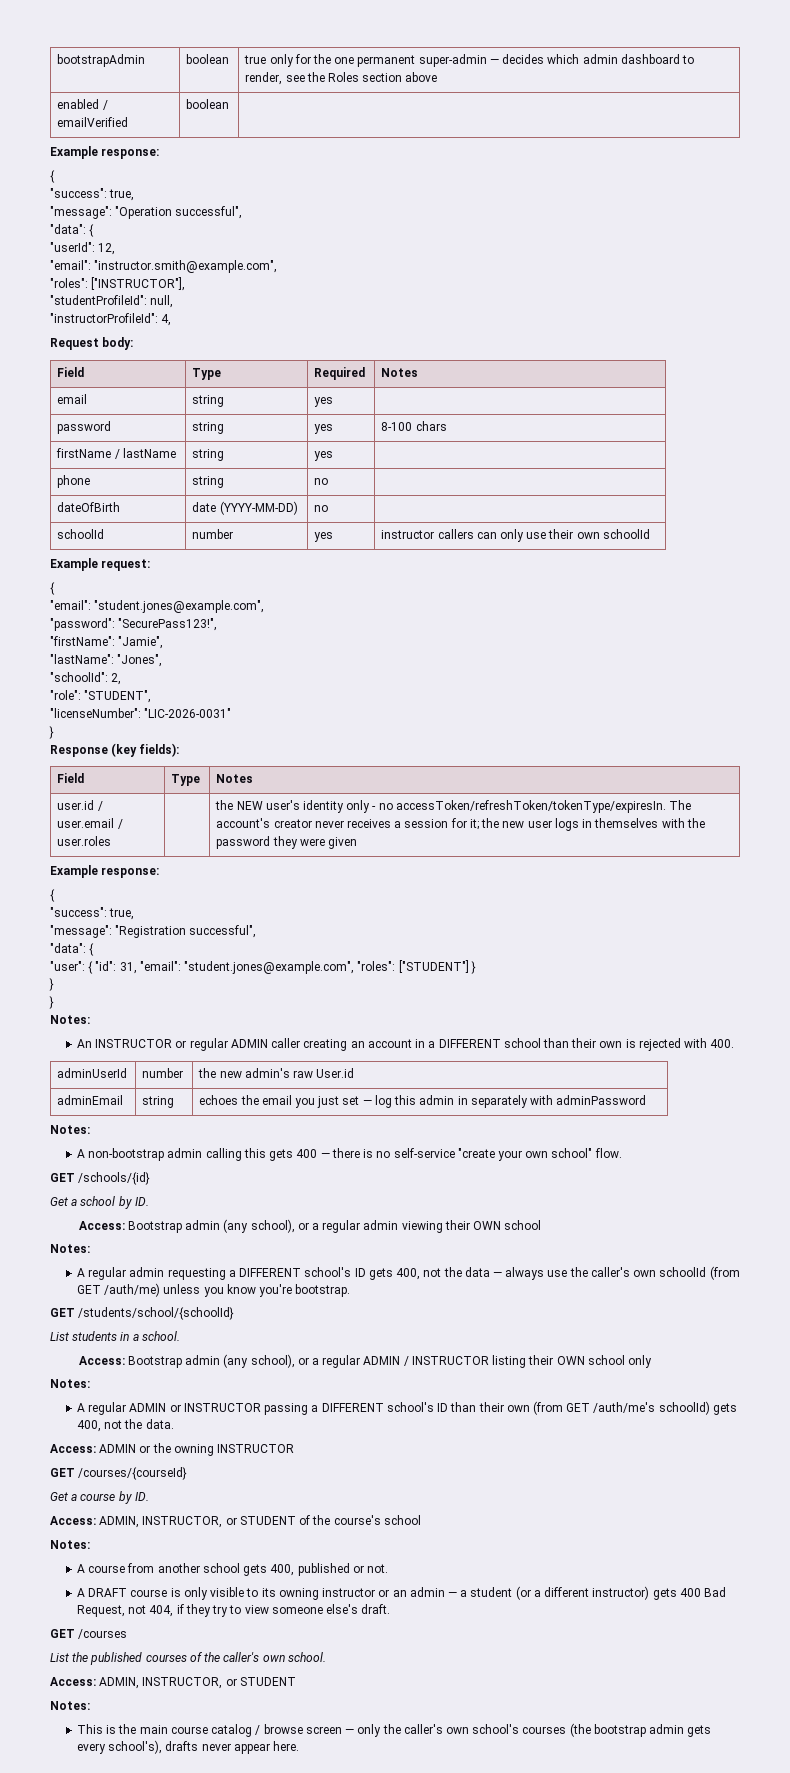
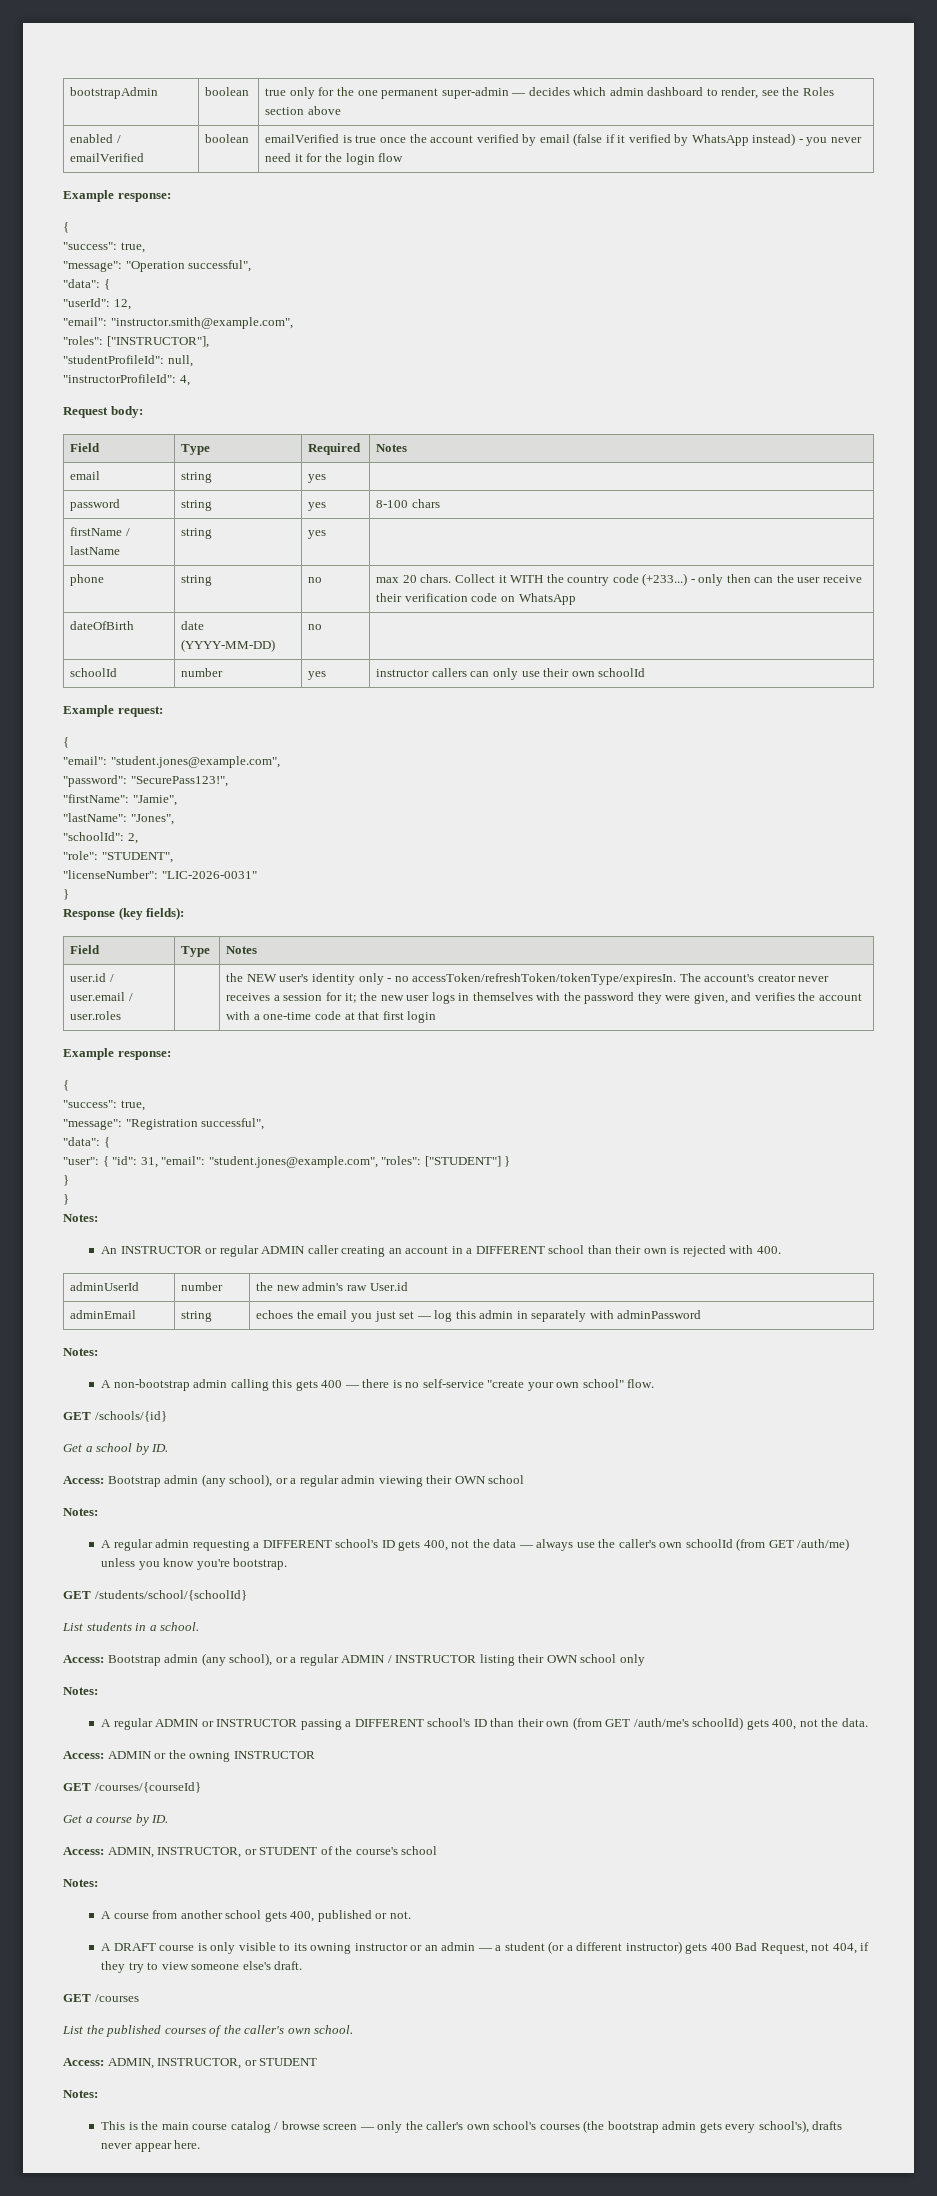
(230, 104) none -> [265,133,862,146] [265,153,404,165] emailVerified is true once the account verified by email (false if it verified by WhatsApp instead) - you never need it for the login flow
(329, 481) none -> [376,573,862,586] [376,593,576,605] max 20 chars. Collect it WITH the country code (+233...) - only then can the user receive their verification code on WhatsApp
[328,837,358,849] given -> [693,992,862,1004] [226,1011,437,1023] given, and verifies the account with a one-time code at that first login

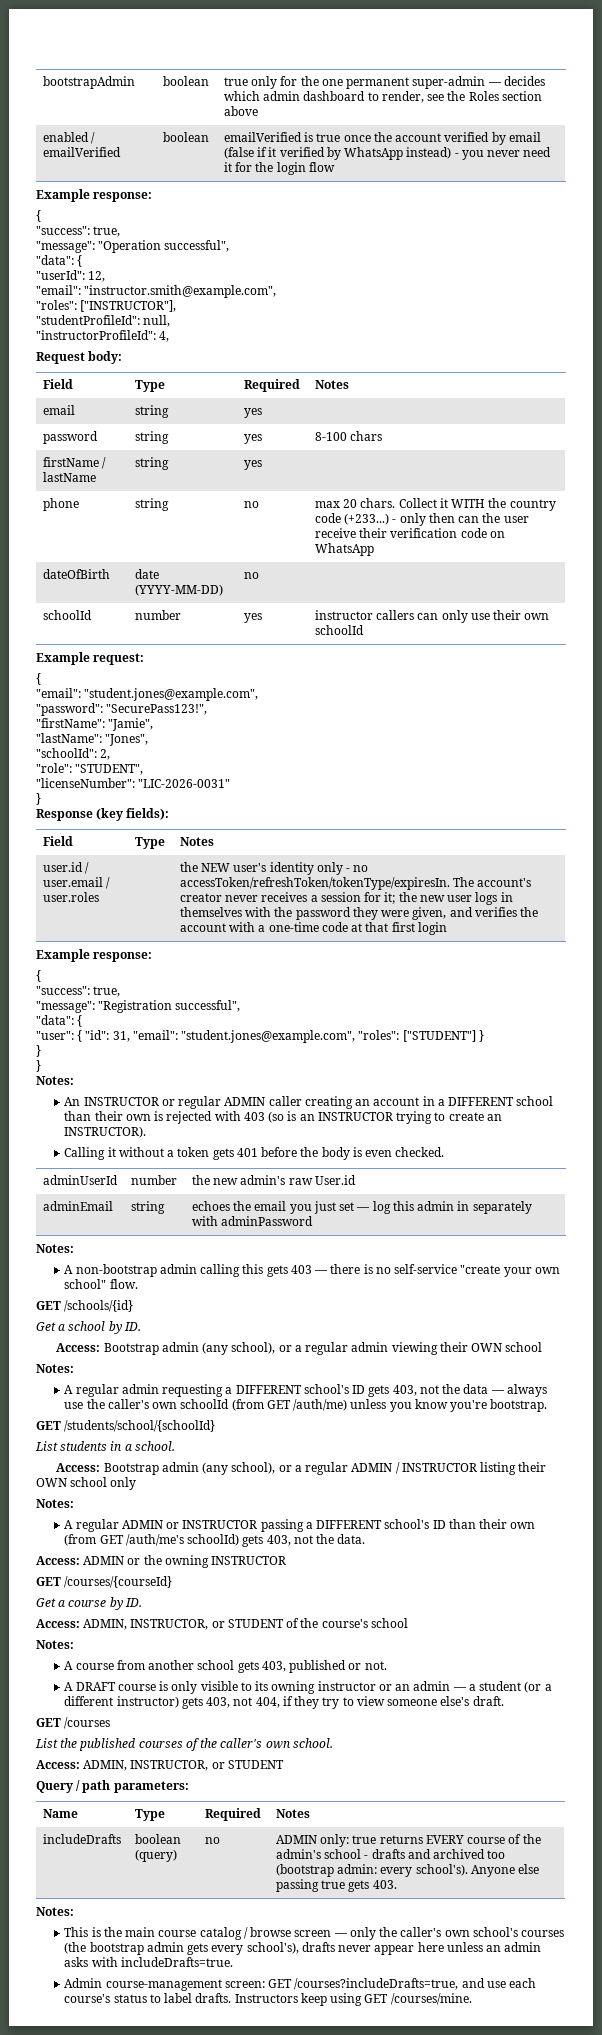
[756,1246,781,1254] 400. -> [243,1111,502,1124] [64,1126,147,1138] [64,1147,445,1160] 403 (so is an INSTRUCTOR trying to create an INSTRUCTOR). // Calling it without a token gets 401 before the body is even checked.
[321,1380,343,1388] 400 -> [290,1265,312,1274] 403
[423,1540,448,1551] 400, -> [392,1385,417,1396] 403,
[772,1719,797,1730] 400, -> [266,1535,291,1546] 403,
[290,1911,315,1922] 400, -> [261,1661,286,1672] 403,
[710,1942,808,1954] 400 Bad Request, -> [206,1697,231,1708] 403,
(318, 2062) none -> [36,1780,189,1793] [42,1809,78,1818] [134,1809,165,1821] [204,1808,261,1821] [275,1809,310,1818] [42,1834,121,1844] [134,1834,181,1844] [134,1849,177,1862] [204,1837,220,1844] [275,1834,541,1847] [275,1849,506,1859] [275,1864,540,1877] [275,1879,397,1892] // Query / path parameters: // Name | Type | Required | Notes // includeDrafts | boolean (query) | no | ADMIN only: true returns EVERY course of the admin's school - drafts and archived too (bootstrap admin: every school's). Anyone else passing true gets 403.
[174,2140,201,2149] here. -> [417,1942,542,1952] [64,1957,233,1967] [64,1978,537,1991] [64,1993,472,2006] here unless an admin asks with includeDrafts=true. // Admin course-management screen: GET /courses?includeDrafts=true, and use each course's status to label drafts. Instructors keep using GET /courses/mine.

